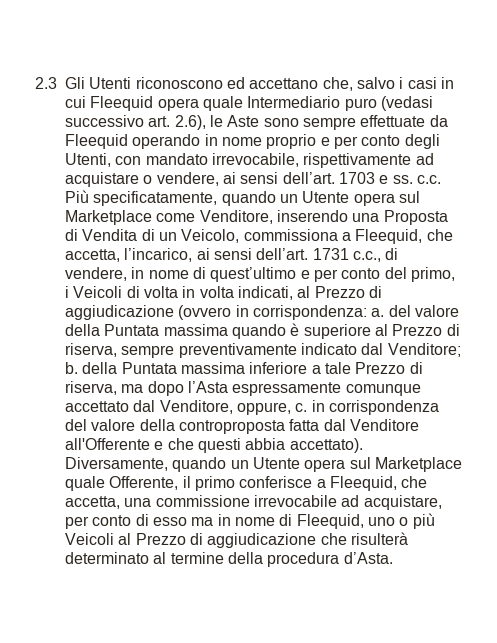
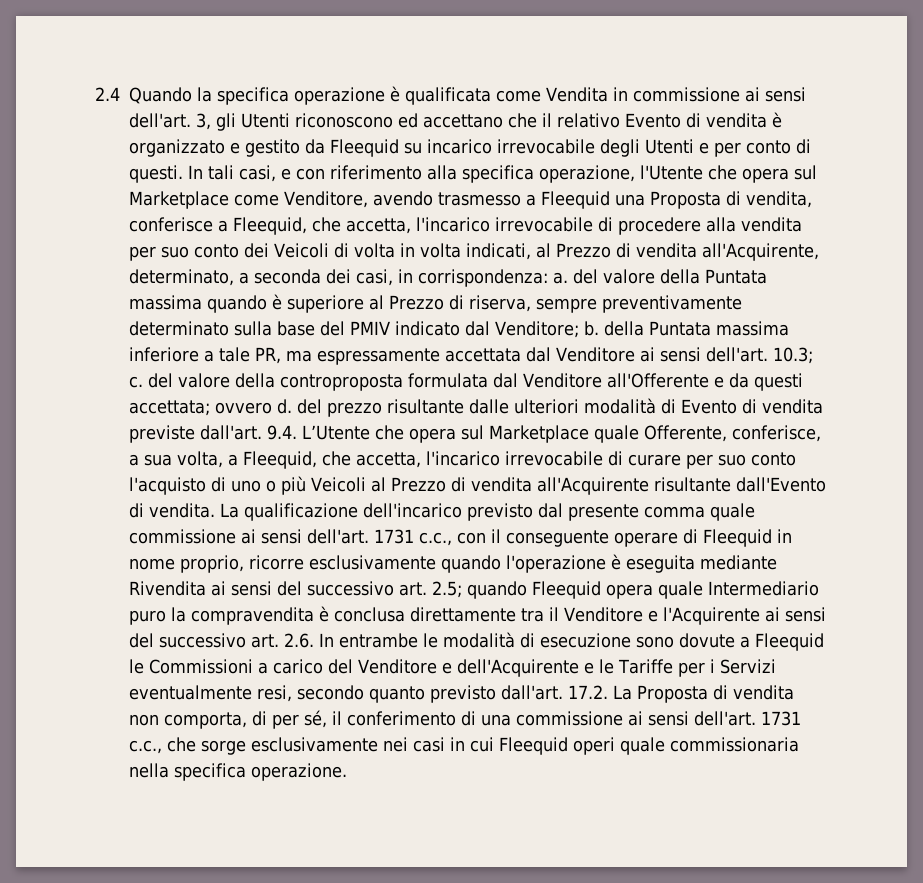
[35,77,454,91] [65,96,433,111] [65,115,448,130] [65,134,440,149] [65,153,434,168] [65,172,441,187] [65,190,350,206] 2.3 Gli Utenti riconoscono ed accettano che, salvo i casi in cui Fleequid opera quale Intermediario puro (vedasi successivo art. 2.6), le Aste sono sempre effettuate da Fleequid operando in nome proprio e per conto degli Utenti, con mandato irrevocabile, rispettivamente ad acquistare o vendere, ai sensi dell’art. 1703 e ss. c.c. Più specificatamente, quando un Utente -> [95,86,806,105] [129,112,782,131] [129,139,811,157] [129,165,737,183] 2.4 Quando la specifica operazione è qualificata come Vendita in commissione ai sensi dell'art. 3, gli Utenti riconoscono ed accettano che il relativo Evento di vendita è organizzato e gestito da Fleequid su incarico irrevocabile degli Utenti e per conto di questi. In tali casi, e con riferimento alla specifica operazione, l'Utente che
[276,210,448,225] [65,229,453,244] [65,248,399,262] [65,267,455,282] [65,286,69,298] inserendo una Proposta di Vendita di un Veicolo, commissiona a Fleequid, che accetta, l’incarico, ai sensi dell’art. 1731 c.c., di vendere, in nome di quest’ultimo e per conto del primo, i -> [372,191,812,209] [129,217,802,235] [129,243,269,261] avendo trasmesso a Fleequid una Proposta di vendita, conferisce a Fleequid, che accetta, l'incarico irrevocabile di procedere alla vendita per suo conto dei
[65,305,232,320] aggiudicazione (ovvero -> [635,243,819,261] [129,269,393,286] vendita all'Acquirente, determinato, a seconda dei casi,
(297, 350) none -> [129,321,390,336] determinato sulla base del PMIV
[355,362,423,374] [65,381,421,396] [65,400,439,415] Prezzo di riserva, ma dopo l’Asta espressamente comunque accettato dal Venditore, oppure, c. in corrispondenza -> [255,347,813,365] [129,376,143,388] PR, ma espressamente accettata dal Venditore ai sensi dell'art. 10.3; c.
[289,419,320,431] fatta -> [408,373,488,388] formulata
[167,438,363,453] [65,457,300,472] che questi abbia accettato). Diversamente, quando un Utente -> [728,373,803,391] [129,398,823,417] [129,425,404,443] da questi accettata; ovvero d. del prezzo risultante dalle ulteriori modalità di Evento di vendita previste dall'art. 9.4. L’Utente che
[182,476,428,491] [65,495,442,510] [65,514,364,529] il primo conferisce a Fleequid, che accetta, una commissione irrevocabile ad acquistare, per conto di esso ma in nome di Fleequid, -> [732,425,821,442] [129,451,796,469] [129,477,226,495] conferisce, a sua volta, a Fleequid, che accetta, l'incarico irrevocabile di curare per suo conto l'acquisto di
[207,532,408,548] [65,552,393,567] aggiudicazione che risulterà determinato al termine della procedura d’Asta. -> [470,477,826,495] [129,503,755,521] [129,529,792,547] [129,554,777,573] [129,581,819,599] [129,606,826,625] [129,632,824,651] [129,659,776,677] [129,685,794,703] [129,710,801,729] [129,737,799,755] [129,763,347,781] vendita all'Acquirente risultante dall'Evento di vendita. La qualificazione dell'incarico previsto dal presente comma quale commissione ai sensi dell'art. 1731 c.c., con il conseguente operare di Fleequid in nome proprio, ricorre esclusivamente quando l'operazione è eseguita mediante Rivendita ai sensi del successivo art. 2.5; quando Fleequid opera quale Intermediario puro la compravendita è conclusa direttamente tra il Venditore e l'Acquirente ai sensi del successivo art. 2.6. In entrambe le modalità di esecuzione sono dovute a Fleequid le Commissioni a carico del Venditore e dell'Acquirente e le Tariffe per i Servizi eventualmente resi, secondo quanto previsto dall'art. 17.2. La Proposta di vendita non comporta, di per sé, il conferimento di una commissione ai sensi dell'art. 1731 c.c., che sorge esclusivamente nei casi in cui Fleequid operi quale commissionaria nella specifica operazione.

